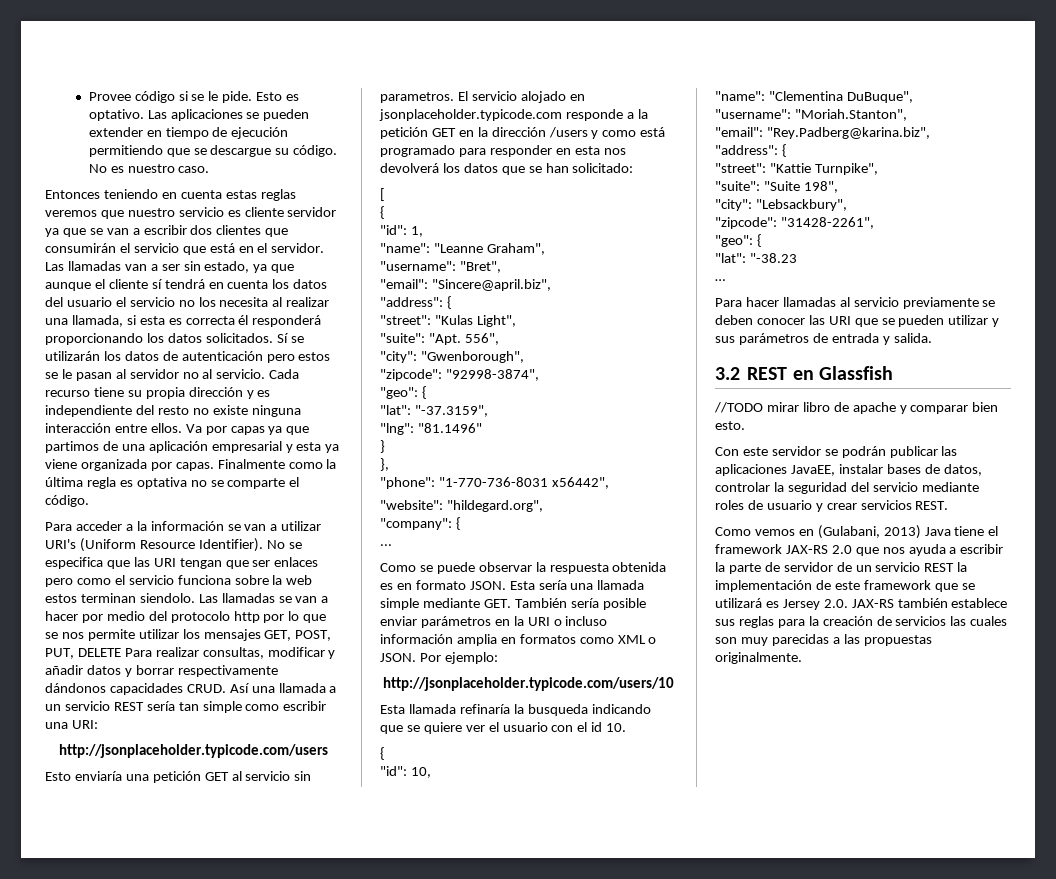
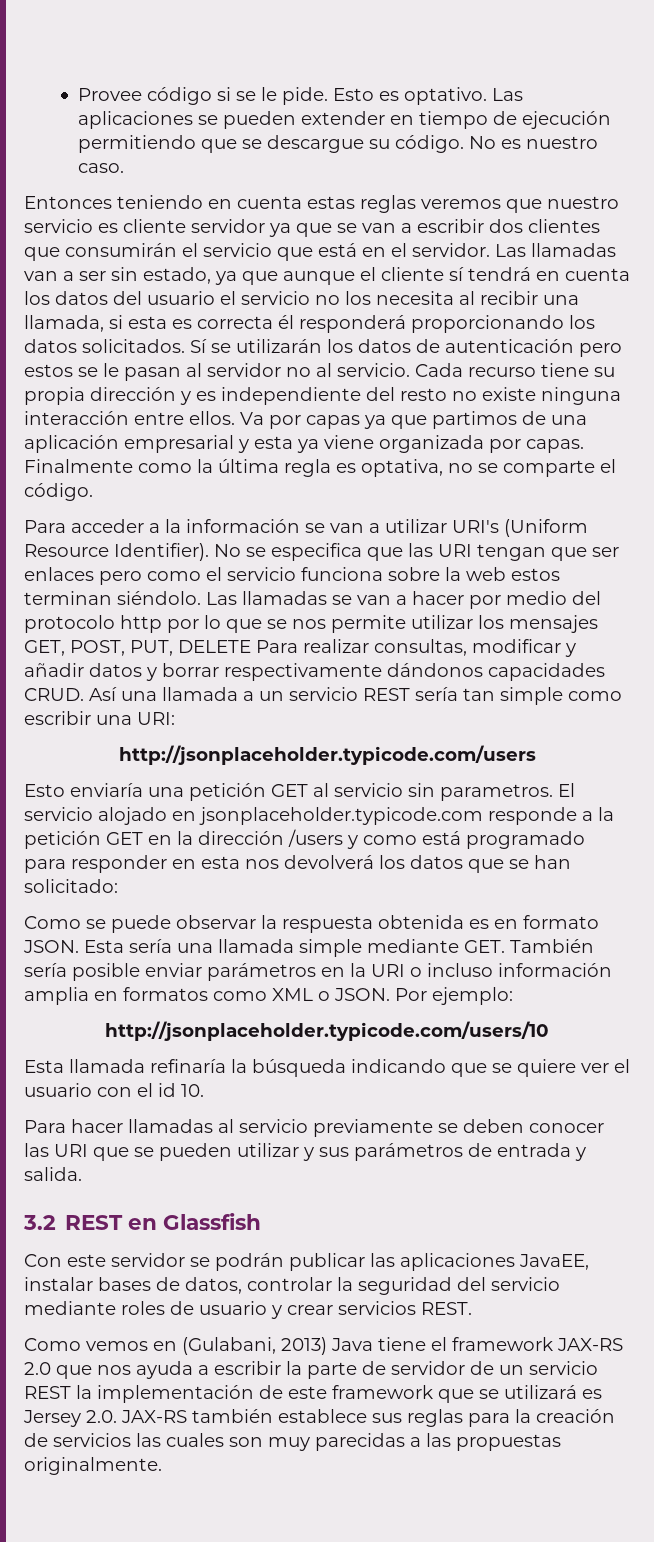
[286,297,330,307] realizar -> [480,291,538,305] recibir
[136,477,187,489] optativa -> [361,459,443,477] optativa,
[139,593,195,603] siendolo. -> [117,591,201,605] siéndolo.
[380,188,385,201] [380,206,385,219] [380,225,423,237] [380,243,545,255] [380,261,501,273] [380,279,551,291] [380,296,452,309] [380,315,516,327] [380,333,499,345] [380,351,524,363] [380,369,539,381] [380,386,427,399] [380,405,488,417] [380,423,482,435] [380,440,385,453] [380,458,389,471] [380,477,609,489] [380,500,543,512] [380,517,461,530] [380,544,392,546] // [ // { // "id": 1, // "name": "Leanne Graham", // "username": "Bret", // "email": "Sincere@april.biz", // "address": { // "street": "Kulas Light", // "suite": "Apt. 556", // "city": "Gwenborough", // "zipcode": "92998-3874", // "geo": { // "lat": "-37.3159", // "lng": "81.1496" // } // }, // "phone": "1-770-736-8031 x56442", // "website": "hildegard.org", // "company": { // ... -> (118, 886) none
[527,704,588,716] busqueda -> [252,1059,346,1077] búsqueda
[380,747,385,760] [380,766,431,778] [715,91,913,103] [715,109,907,121] [715,127,930,139] [715,144,787,157] [715,163,878,175] [715,181,838,193] [715,199,847,211] [715,217,874,229] [715,234,762,247] [715,253,797,263] [715,279,725,281] // { // "id": 10, // "name": "Clementina DuBuque", // "username": "Moriah.Stanton", // "email": "Rey.Padberg@karina.biz", // "address": { // "street": "Kattie Turnpike", // "suite": "Suite 198", // "city": "Lebsackbury", // "zipcode": "31428-2261", // "geo": { // "lat": "-38.23 // … -> (204, 1090) none
[714,402,999,414] [715,421,745,430] // //TODO mirar libro de apache y comparar bien esto. -> (262, 1221) none

